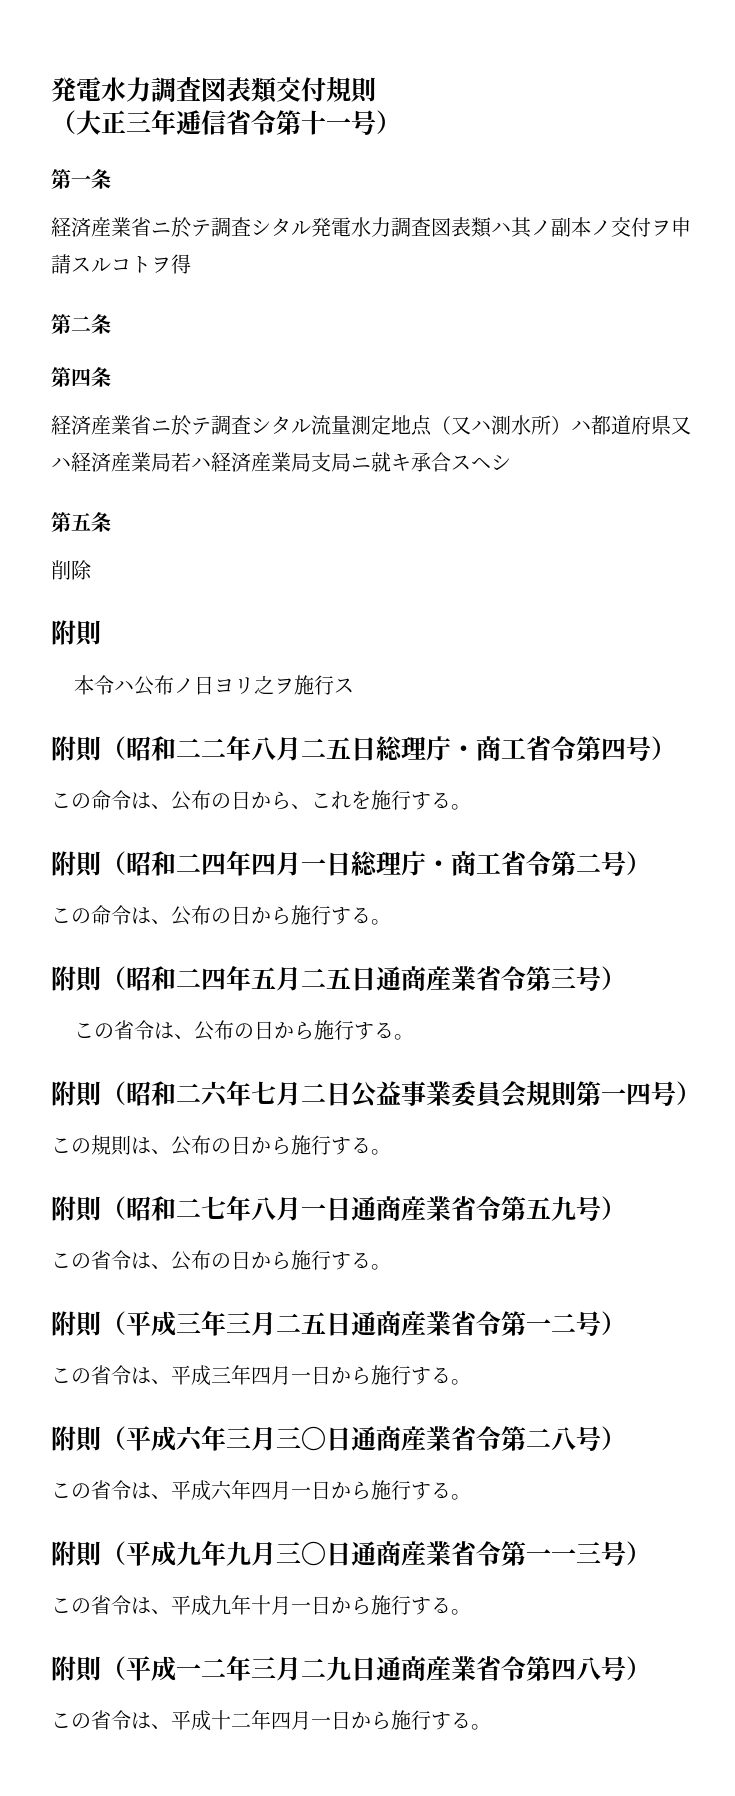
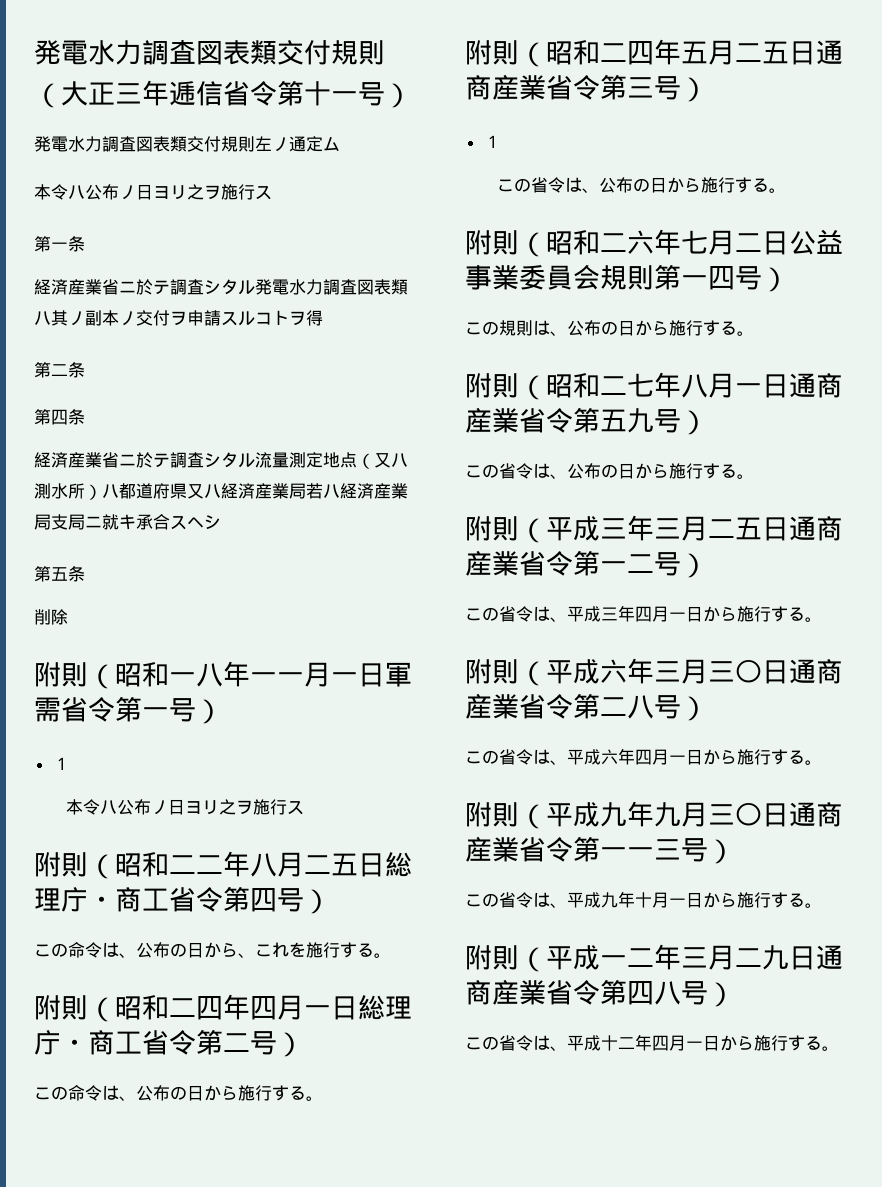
(401, 122) none -> [34,136,340,152] [34,184,272,200] // 発電水力調査図表類交付規則左ノ通定ム // 本令ハ公布ノ日ヨリ之ヲ施行ス
(101, 633) none -> [88,661,412,689] [34,696,223,724] [52,757,70,770] （昭和一八年一一月一日軍需省令第一号） // １
(626, 978) none -> [483,135,501,148] // １

